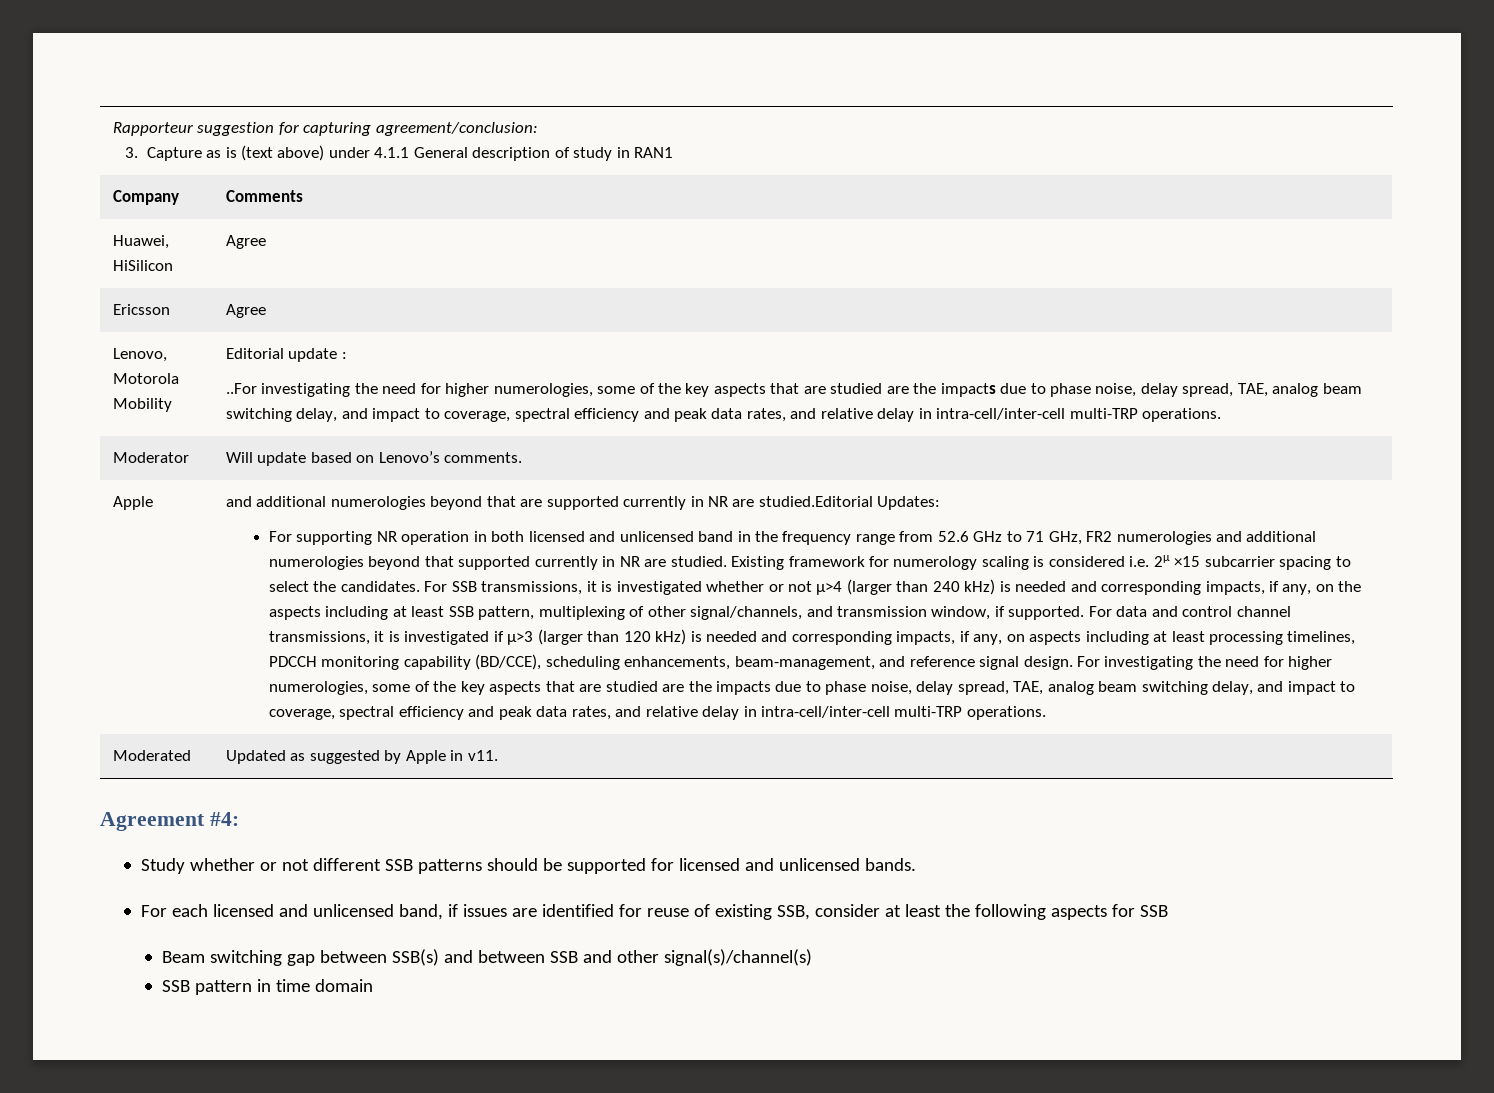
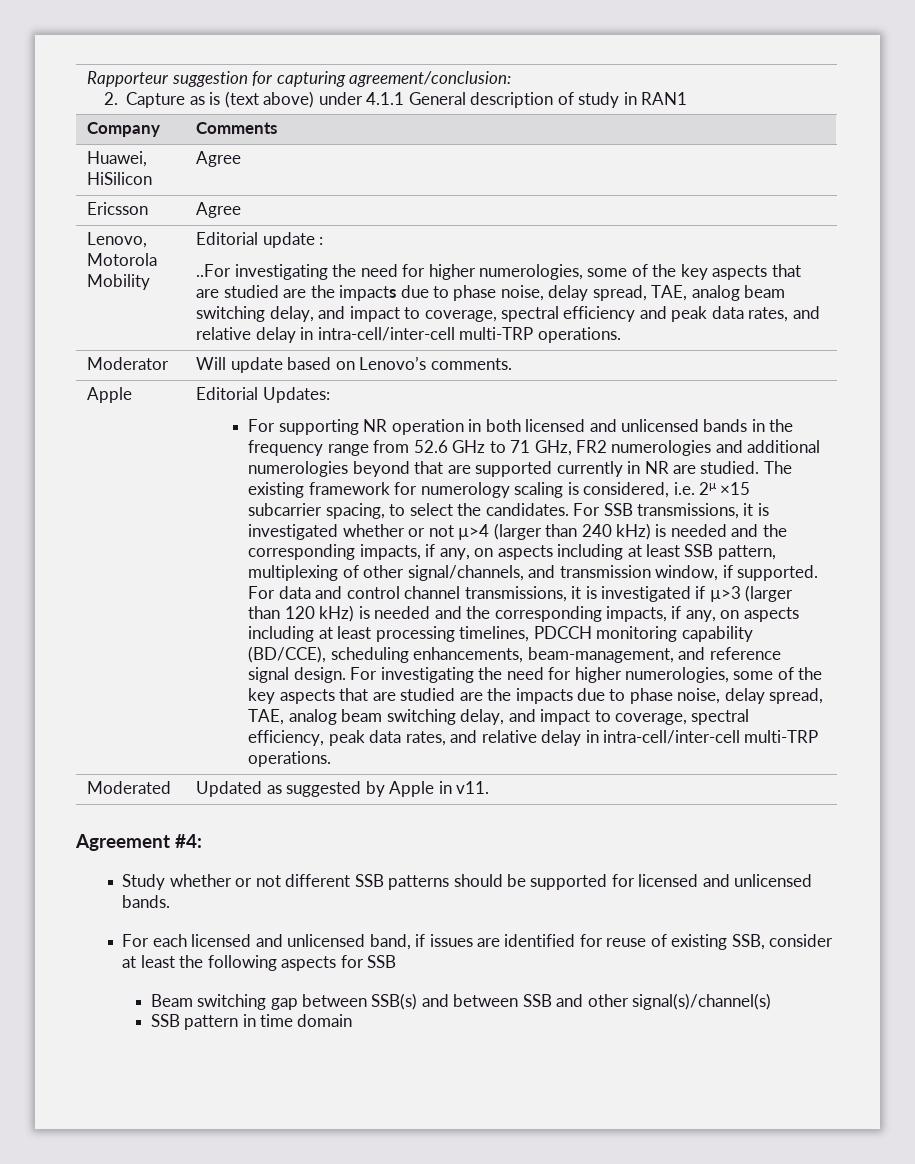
[125,147,139,158] 3. -> [104,92,119,105] 2.
[225,496,873,510] and additional numerologies beyond that are supported currently in NR are studied.Editorial -> [196,387,259,400] Editorial
[698,531,734,542] band -> [703,419,748,432] bands
(454, 561) none -> [447,465,471,474] are
[731,556,785,570] Existing -> [763,461,792,474] [248,482,305,498] The existing
[1048,556,1125,567] considered -> [583,482,670,498] considered,
[1279,556,1332,570] spacing -> [325,503,385,519] spacing,
[1101,581,1362,595] corresponding impacts, if any, on the -> [762,524,787,537] [248,544,494,560] the corresponding impacts, if any, on
(788, 636) none -> [466,606,491,619] the
[398,706,495,720] efficiency and -> [248,730,325,746] efficiency,

